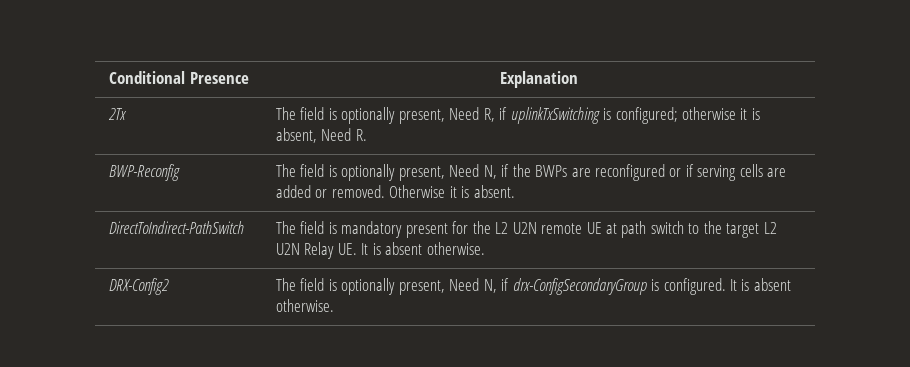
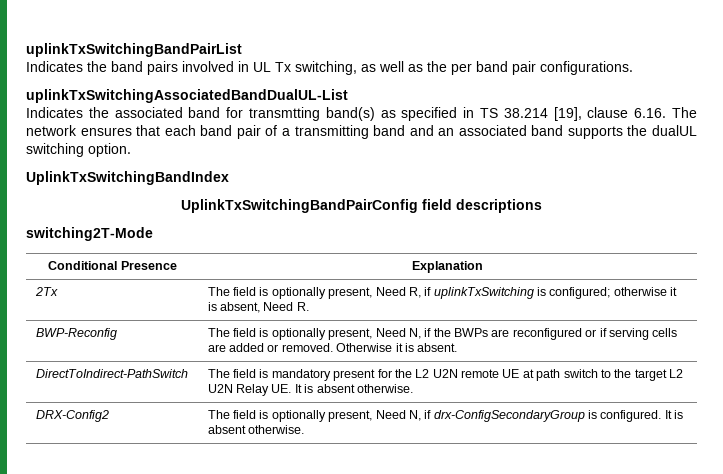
(109, 77) none -> [26,43,242,57] [26,61,633,75] [26,89,348,103] [26,107,697,121] [26,125,697,139] [26,143,131,157] [26,171,229,185] [181,199,542,213] [26,227,153,241] uplinkTxSwitchingBandPairList // Indicates the band pairs involved in UL Tx switching, as well as the per band pair configurations. // uplinkTxSwitchingAssociatedBandDualUL-List // Indicates the associated band for transmtting band(s) as specified in TS 38.214 [19], clause 6.16. The network ensures that each band pair of a transmitting band and an associated band supports the dualUL switching option. // UplinkTxSwitchingBandIndex // UplinkTxSwitchingBandPairConfig field descriptions // switching2T-Mode //

